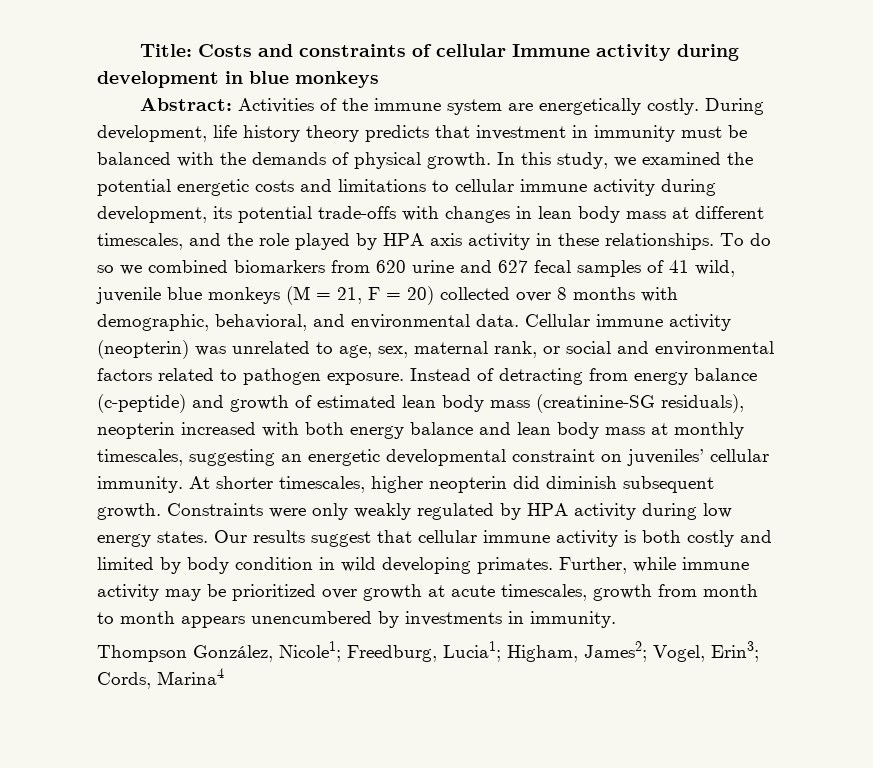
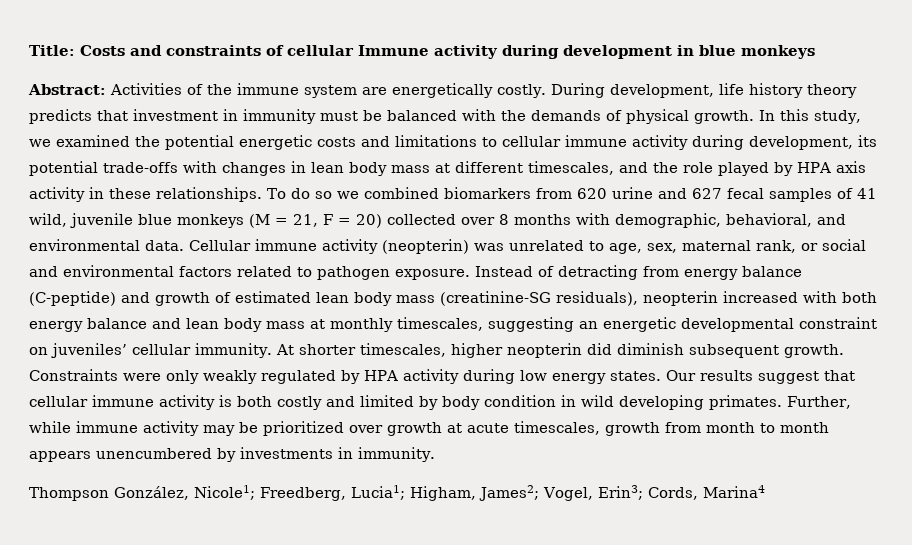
[97,394,186,413] (c-peptide) -> [29,291,116,306] (C-peptide)
[347,645,437,662] Freedburg, -> [260,487,346,501] Freedberg,

